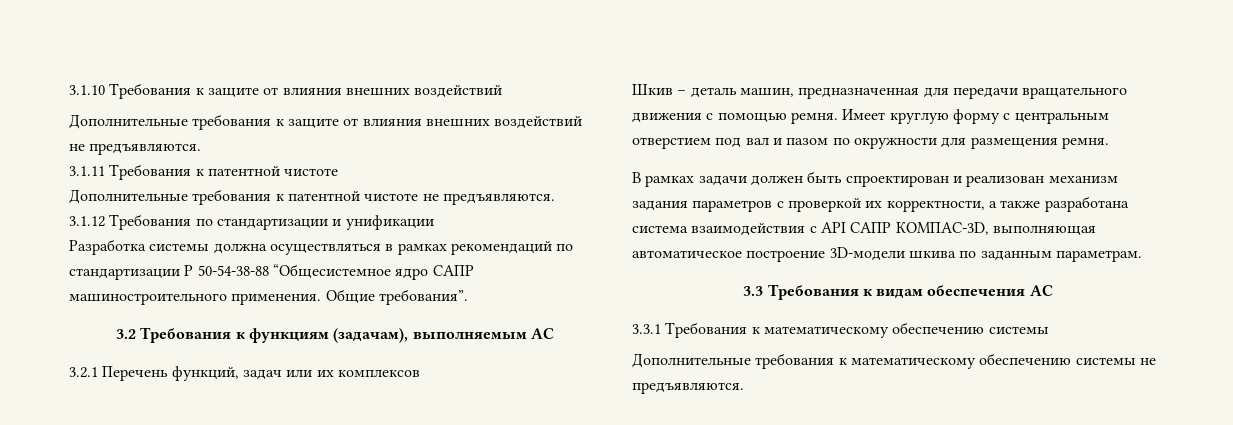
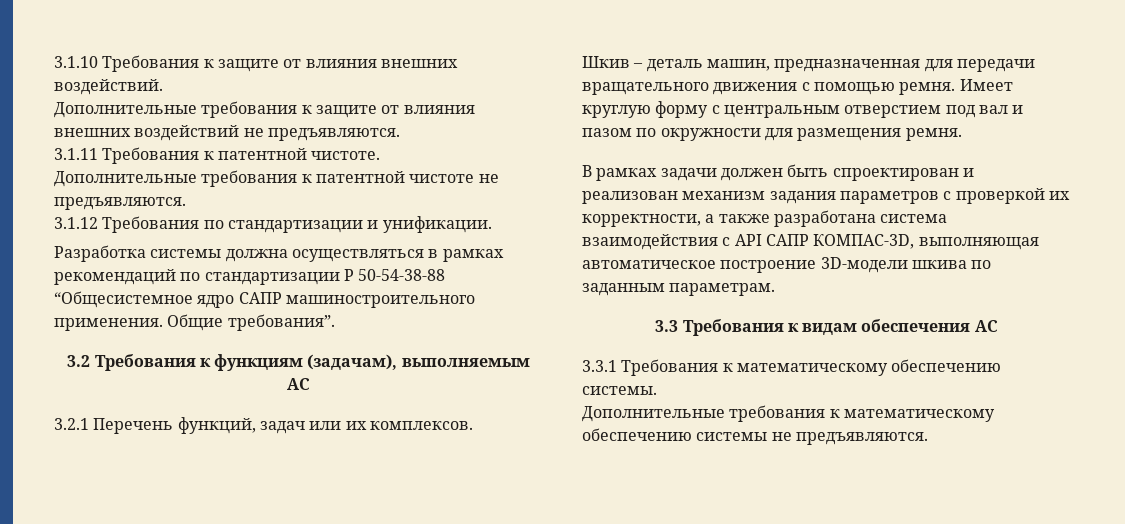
[414,85,503,98] воздействий -> [54,79,163,95] воздействий.
[284,168,339,176] чистоте -> [311,151,381,160] чистоте.
[345,215,434,230] унификации -> [382,216,492,233] унификации.
[337,369,420,377] комплексов -> [369,421,473,430] комплексов.
[988,326,1049,334] системы -> [582,386,657,395] системы.

